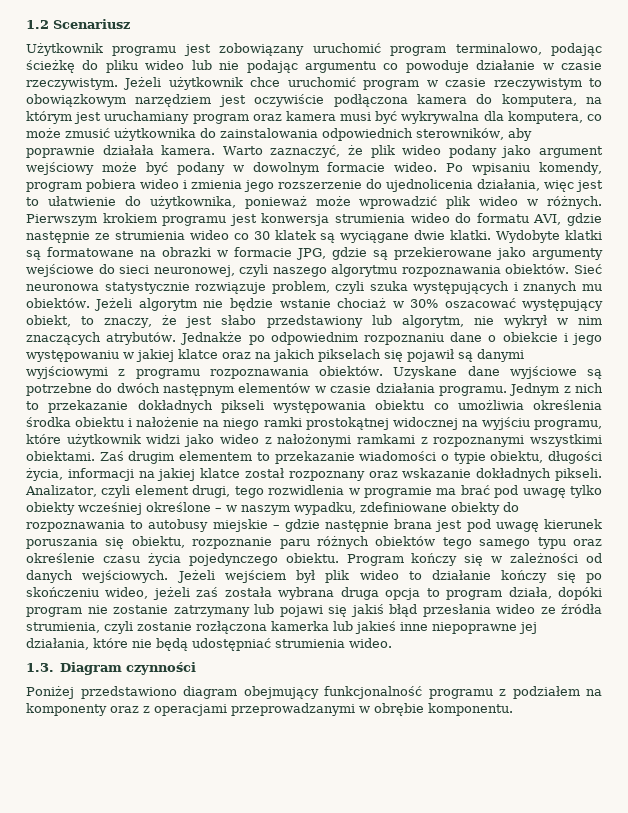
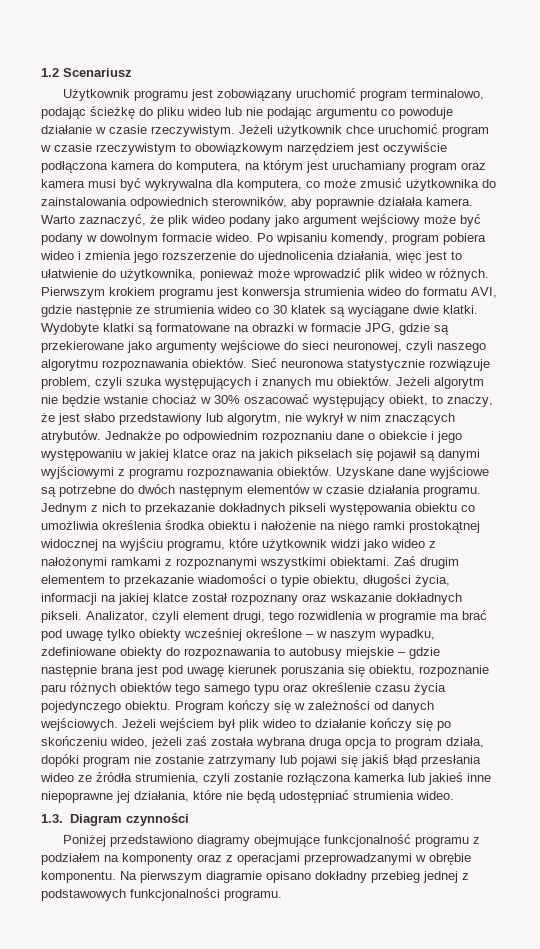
[183,686,319,699] diagram obejmujący -> [196,835,320,847] diagramy obejmujące
(513, 709) none -> [120,871,469,883] [41,888,282,901] Na pierwszym diagramie opisano dokładny przebieg jednej z podstawowych funkcjonalności programu.

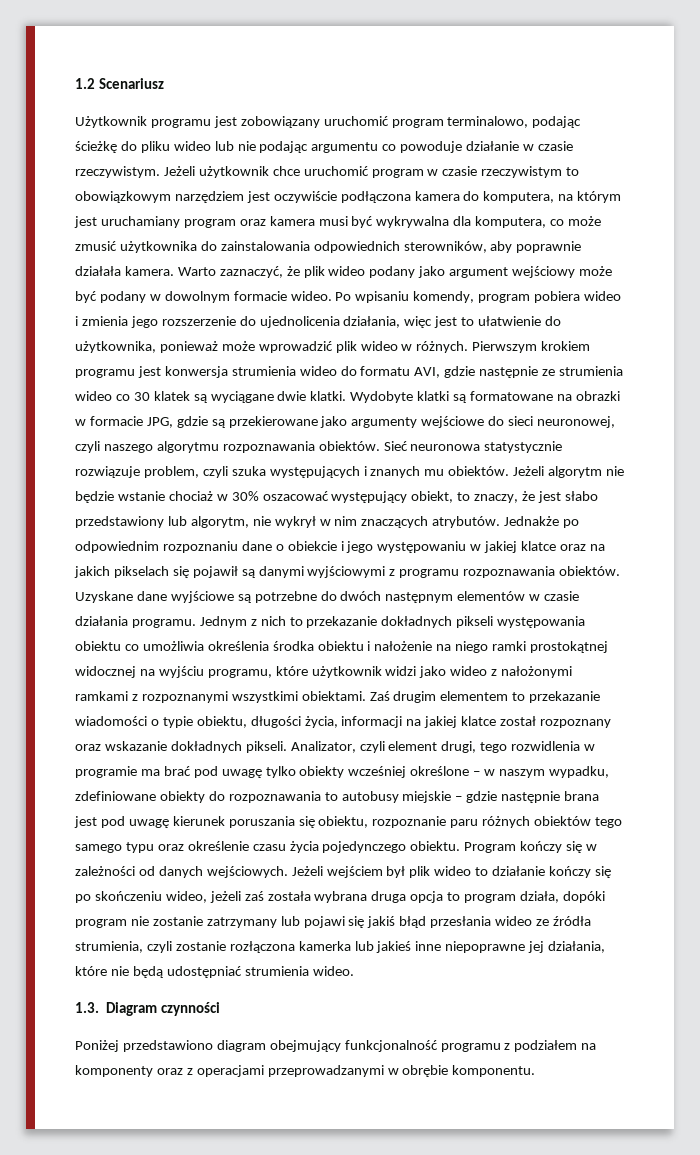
[196,835,320,847] diagramy obejmujące -> [216,1040,341,1052] diagram obejmujący
[120,871,469,883] [41,888,282,901] Na pierwszym diagramie opisano dokładny przebieg jednej z podstawowych funkcjonalności programu. -> (536, 1071) none

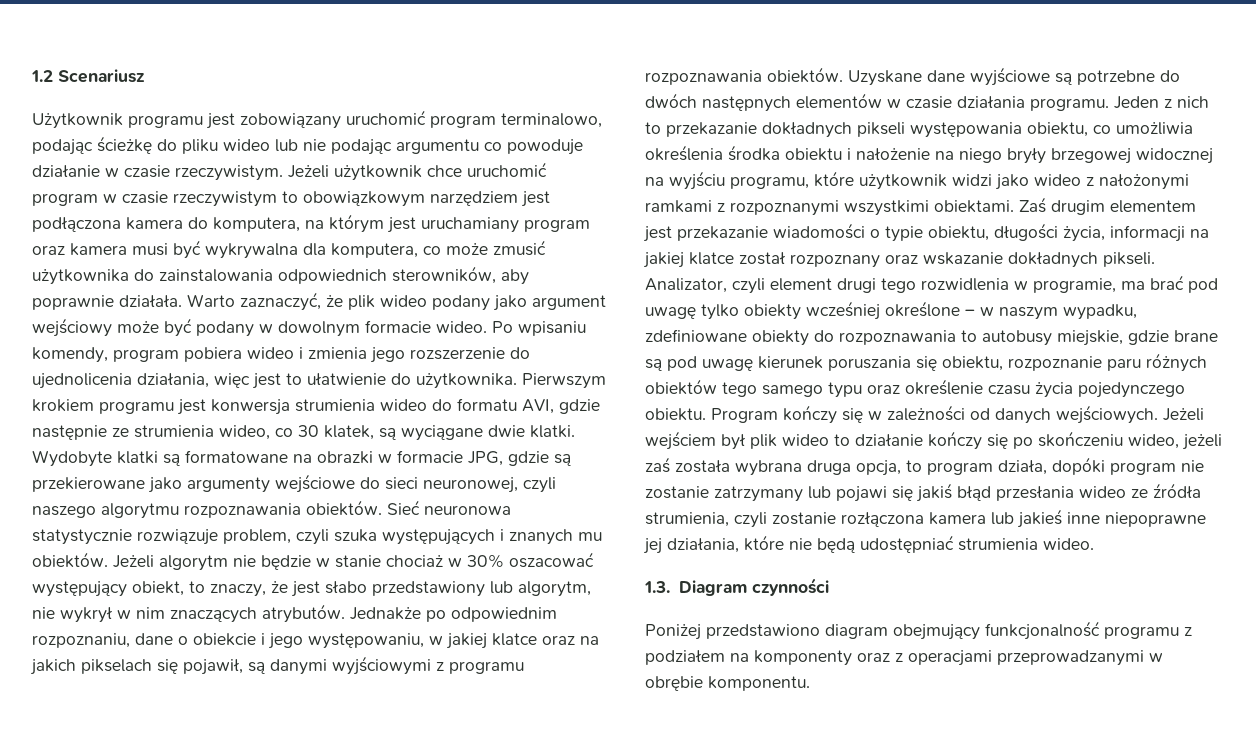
[273,191,337,203] oczywiście -> (550, 199) none
[75,266,174,276] działała kamera. -> [119,295,182,308] działała.
[75,341,469,353] użytkownika, ponieważ może wprowadzić plik wideo w różnych. -> [416,373,517,389] użytkownika.
[75,391,112,401] wideo -> [219,425,270,440] wideo,
[153,391,190,401] klatek -> [324,425,374,440] klatek,
[117,491,165,501] wstanie -> [316,555,381,568] w stanie
[162,541,238,553] rozpoznaniu -> [32,633,130,648] rozpoznaniu,
[377,541,467,553] występowaniu -> [308,633,424,649] występowaniu,
[192,566,238,578] pojawił -> [183,659,243,675] pojawił,
[385,592,454,603] następnym -> [702,96,791,112] następnych
[199,616,247,628] Jednym -> [1114,96,1159,109] Jeden
[75,641,121,651] obiektu -> [1027,122,1088,137] obiektu,
[492,641,609,653] ramki prostokątnej -> [1007,148,1131,164] bryły brzegowej
[512,692,526,701] to -> [643,226,672,242] jest
[441,741,477,753] drugi, -> [837,278,876,293] drugi
[75,766,137,778] programie -> [1033,278,1116,293] programie,
[402,791,600,803] [74,816,97,828] miejskie – gdzie następnie brana jest -> [1057,330,1218,346] [645,359,662,371] miejskie, gdzie brane są
[410,891,444,903] opcja -> [856,460,901,476] opcja,
[298,941,351,951] kamerka -> [929,512,986,525] kamera

